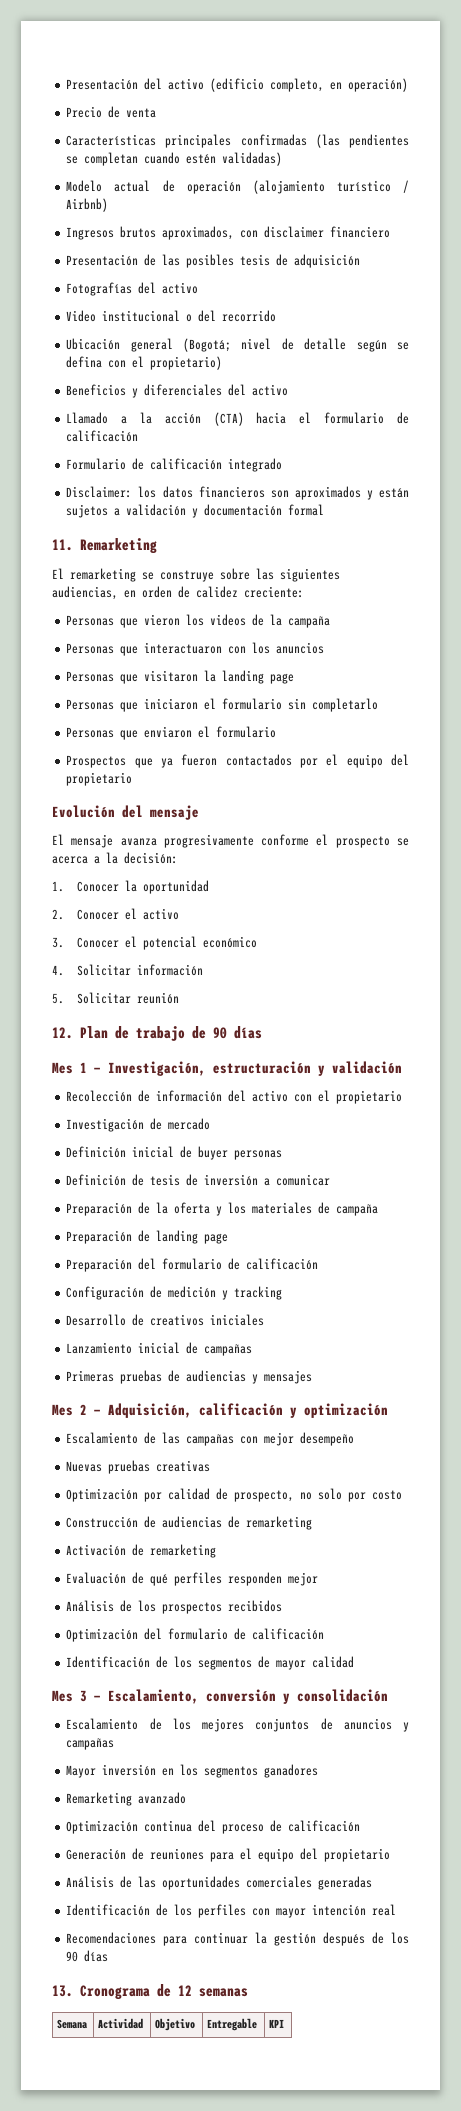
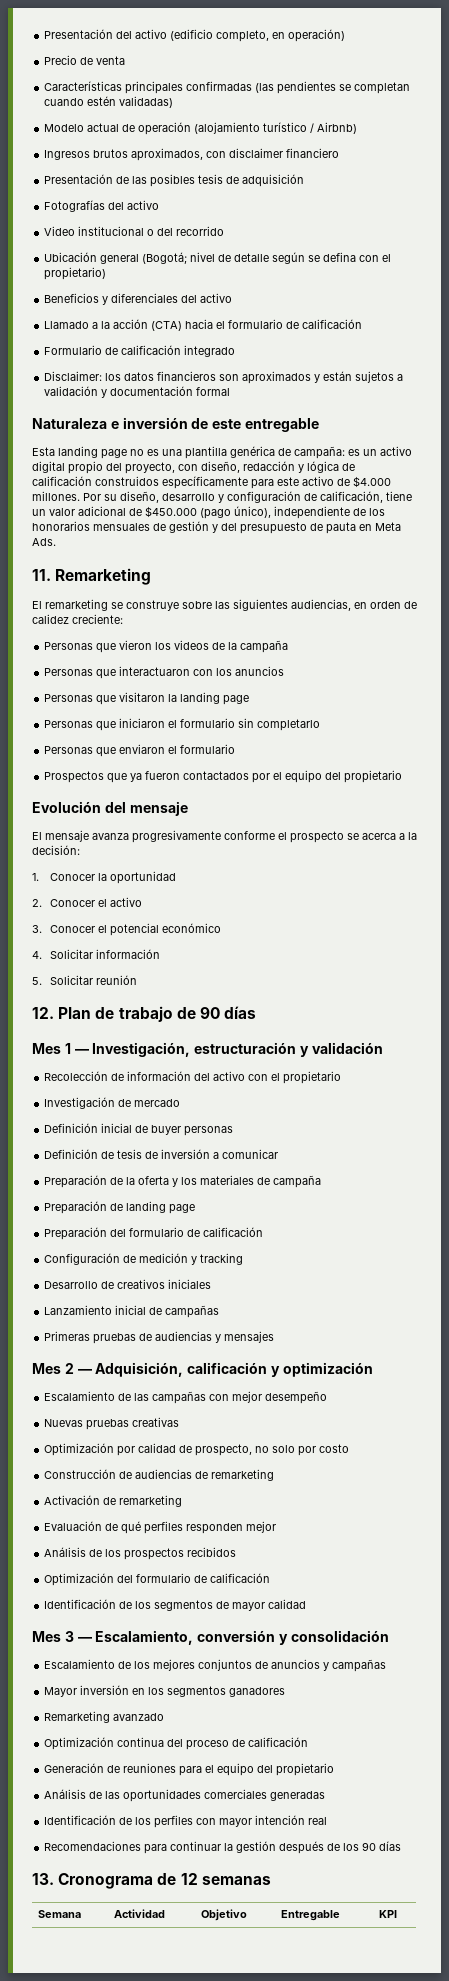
(325, 510) none -> [32,417,319,432] [32,446,412,459] [32,461,355,474] [32,476,391,489] [32,491,412,503] [32,506,385,519] [32,521,401,534] [32,538,56,546] // Naturaleza e inversión de este entregable // Esta landing page no es una plantilla genérica de campaña: es un activo digital propio del proyecto, con diseño, redacción y lógica de calificación construidos específicamente para este activo de $4.000 millones. Por su diseño, desarrollo y configuración de calificación, tiene un valor adicional de $450.000 (pago único), independiente de los honorarios mensuales de gestión y del presupuesto de pauta en Meta Ads.

